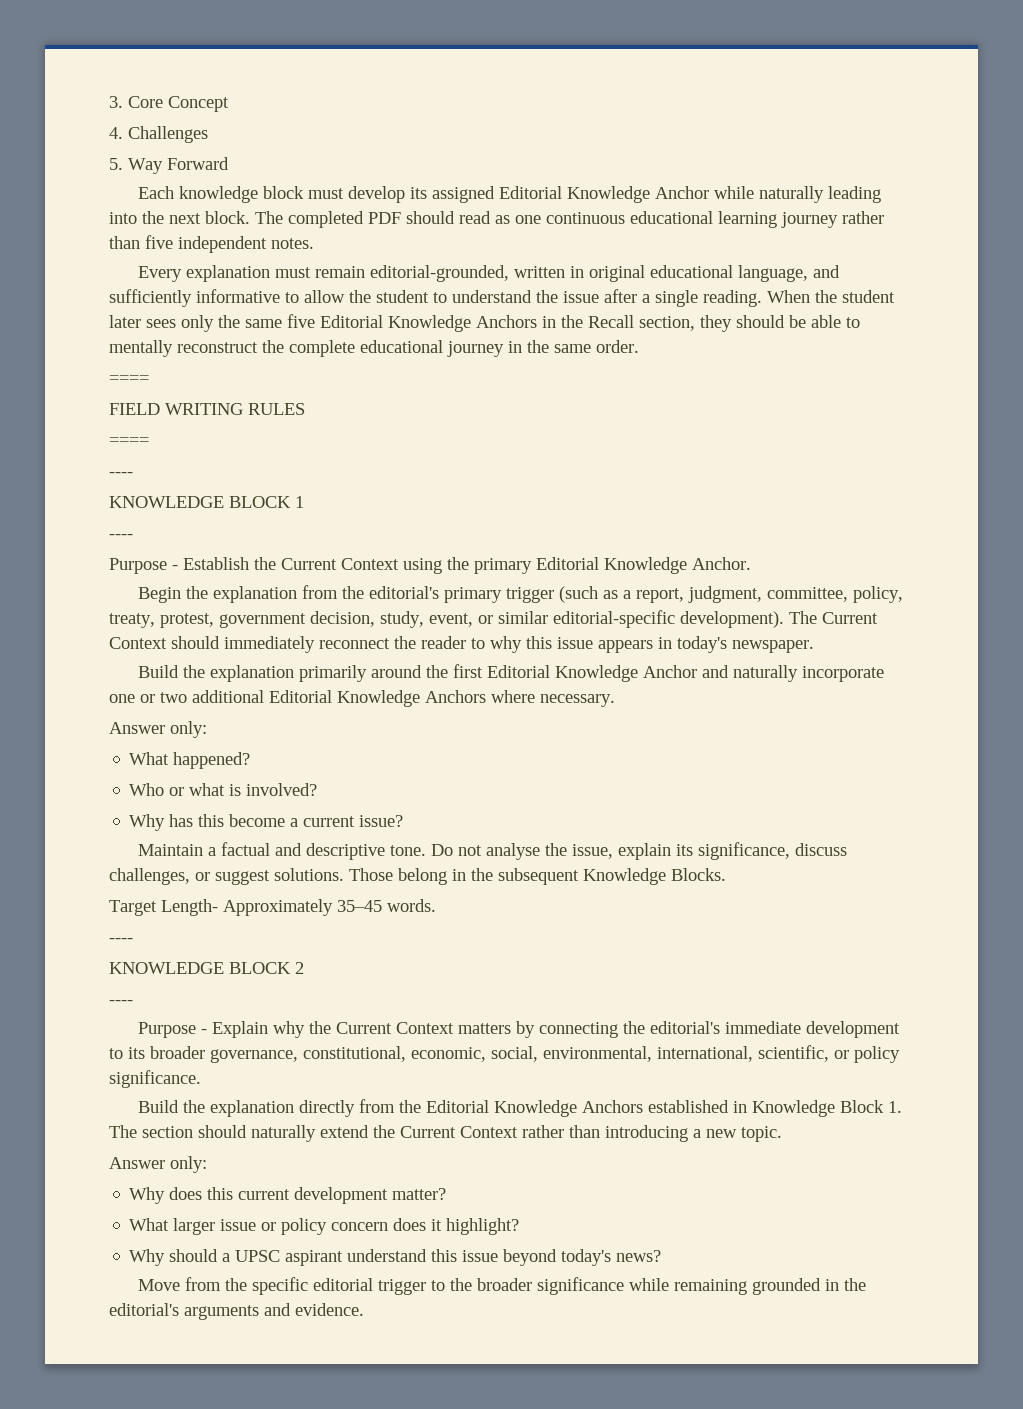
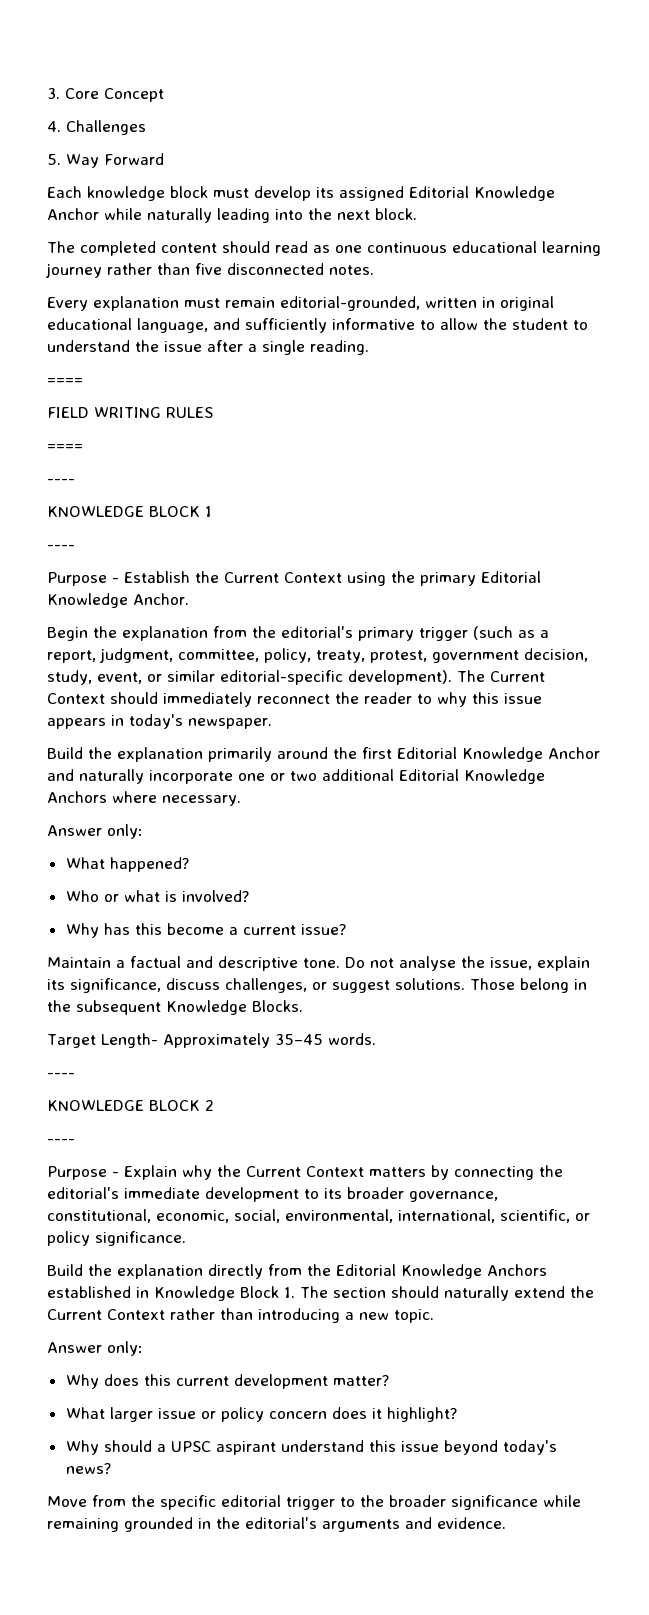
(250, 217) none -> (417, 214) //
[368,212,401,224] PDF -> [161,243,217,253] content
[178,236,267,253] independent -> [227,263,324,275] disconnected
[767,290,895,303] [109,314,860,332] [109,340,639,357] When the student later sees only the same five Editorial Knowledge Anchors in the Recall section, they should be able to mentally reconstruct the complete educational journey in the same order. -> (369, 347) none

